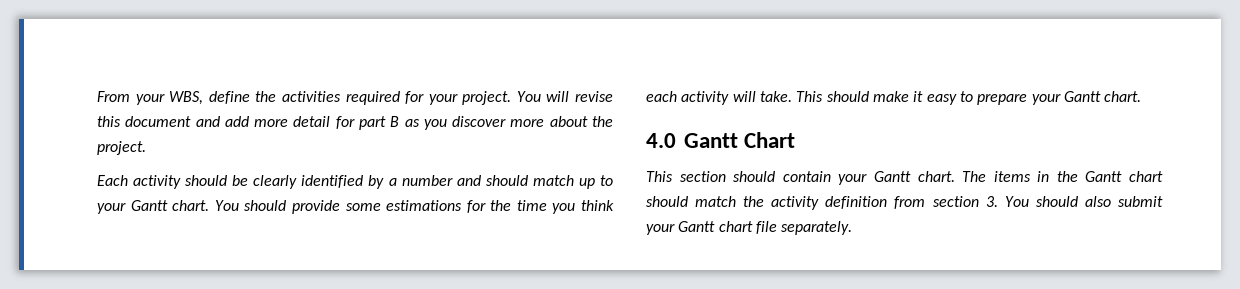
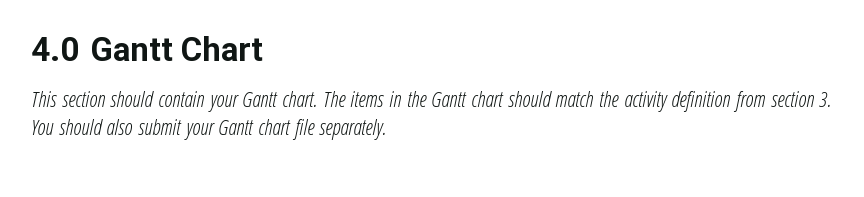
[97,91,613,105] [97,116,613,130] [97,141,146,155] [97,175,614,189] [97,200,614,214] [646,91,1142,105] From your WBS, define the activities required for your project. You will revise this document and add more detail for part B as you discover more about the project. // Each activity should be clearly identified by a number and should match up to your Gantt chart. You should provide some estimations for the time you think each activity will take. This should make it easy to prepare your Gantt chart. // -> (31, 49) none

